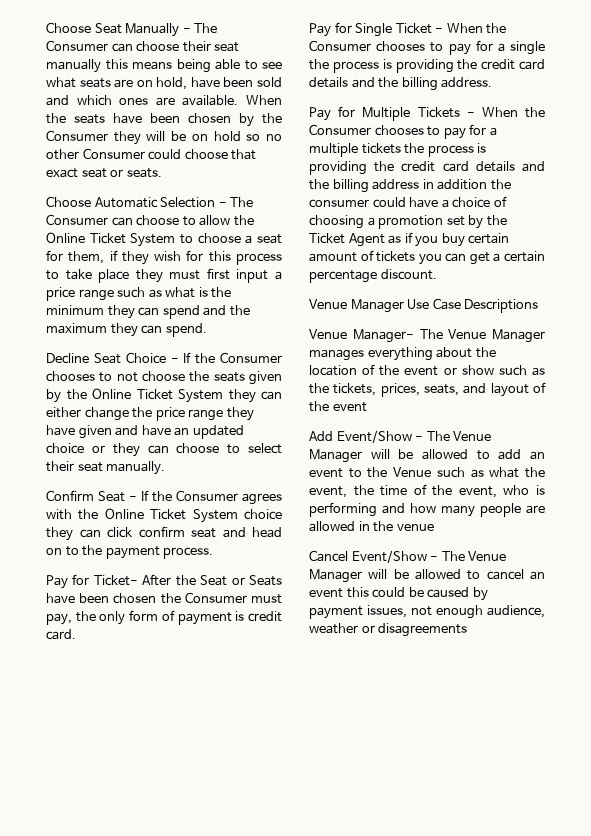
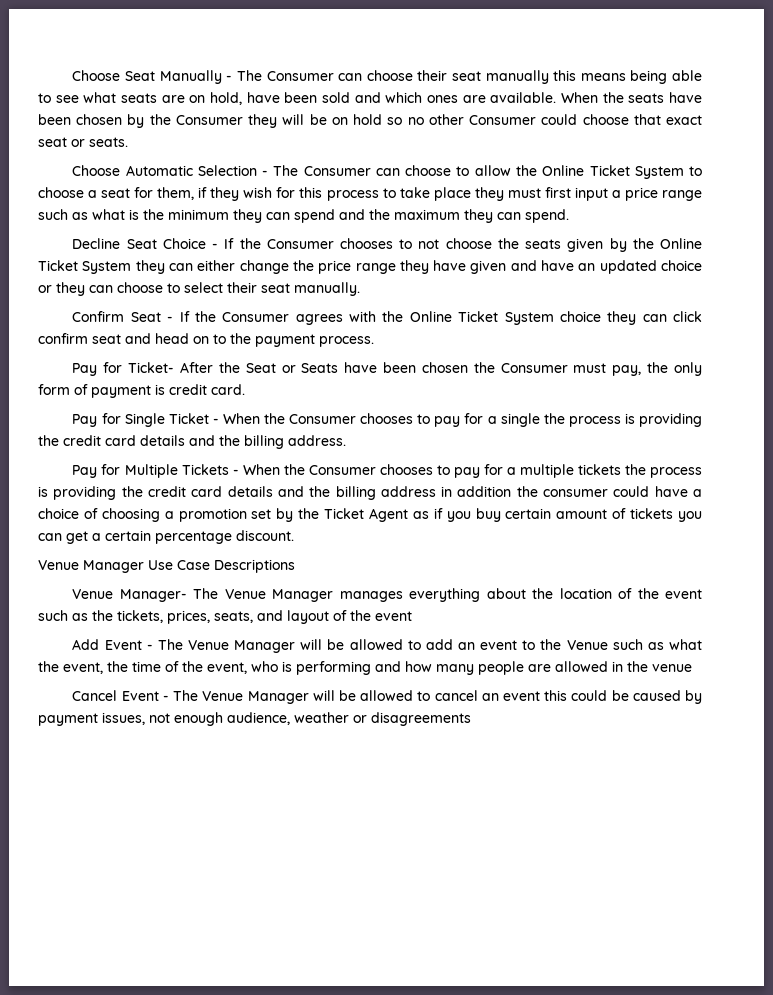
[443,365,494,375] or show -> (702, 594) none
[336,430,412,443] Event/Show -> [104,640,142,650] Event
[351,550,427,563] Event/Show -> [121,691,159,701] Event

